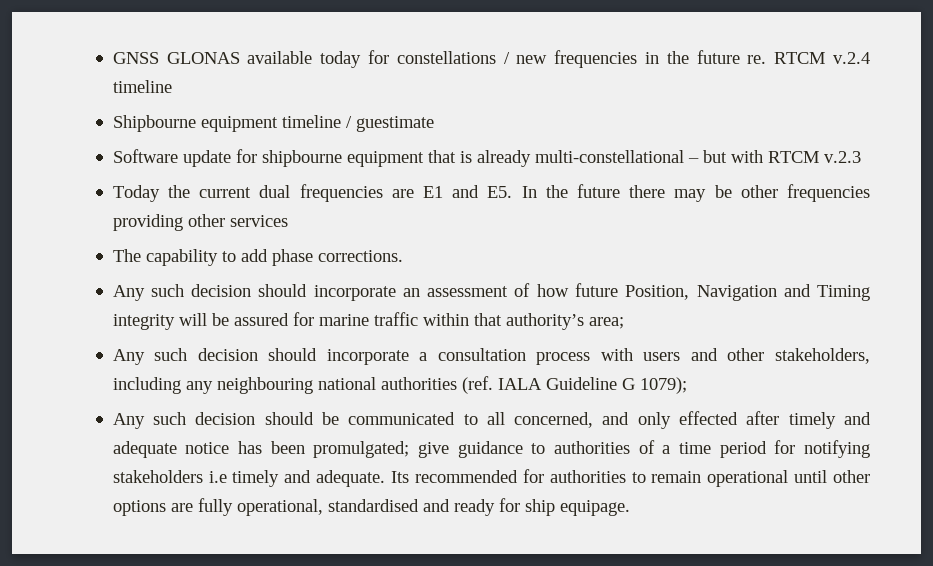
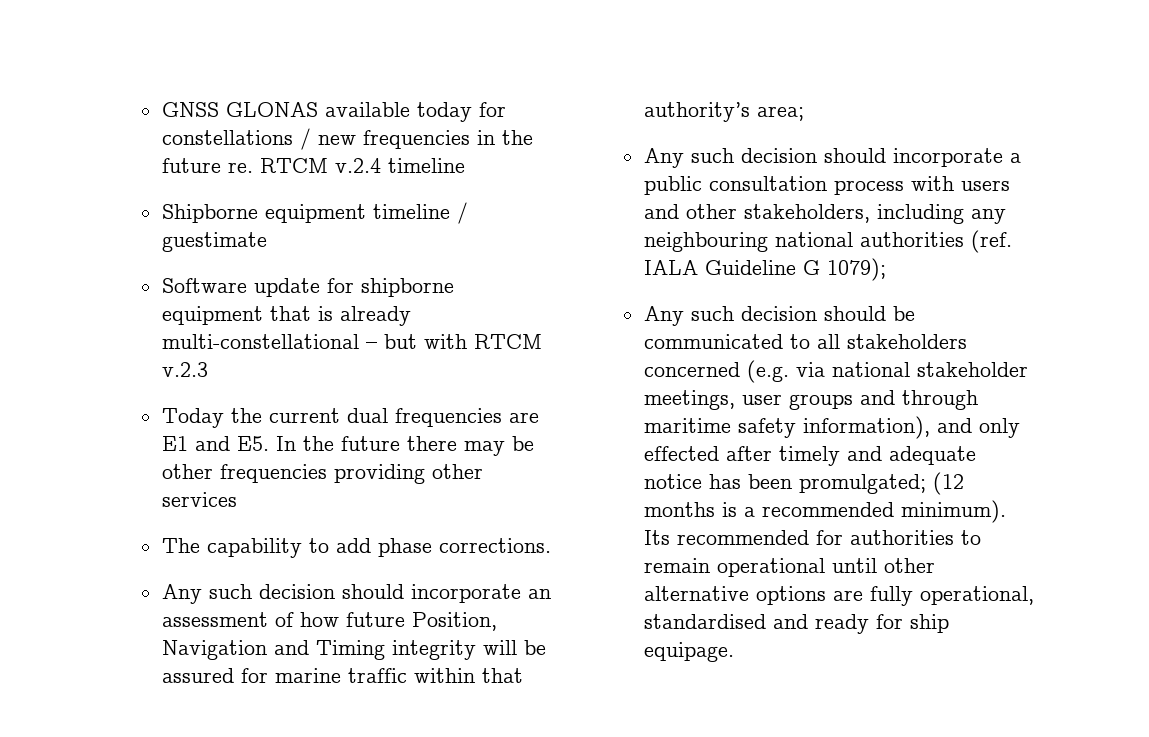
[112,115,196,132] Shipbourne -> [161,204,258,223] Shipborne
[261,150,342,167] shipbourne -> [360,278,454,297] shipborne
(428, 356) none -> [643,176,702,195] public
[514,412,594,428] concerned, -> [846,334,967,349] [643,360,1028,383] [643,390,978,410] [643,416,930,439] stakeholders concerned (e.g. via national stakeholder meetings, user groups and through maritime safety information),
[418,440,870,458] [112,470,386,487] give guidance to authorities of a time period for notifying stakeholders i.e timely and adequate. -> [932,472,964,495] [643,500,1006,523] (12 months is a recommended minimum).
(870, 476) none -> [643,586,749,601] alternative

